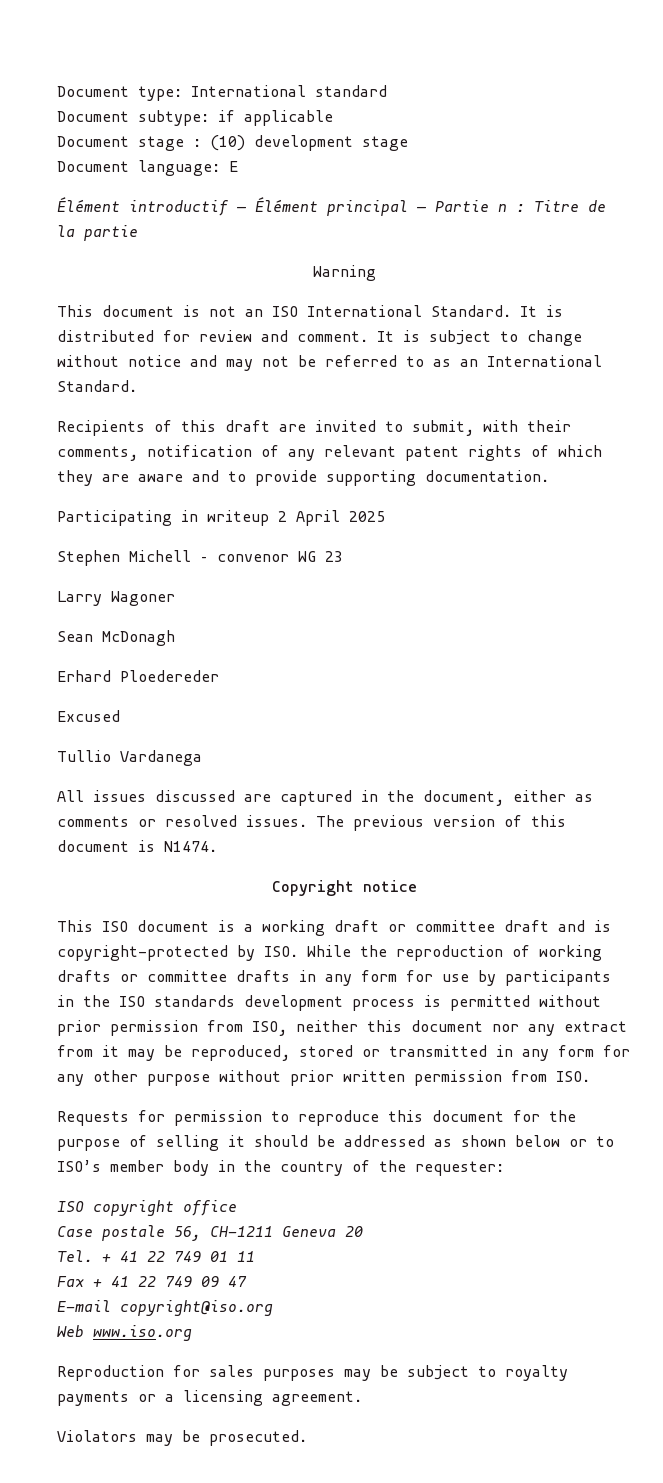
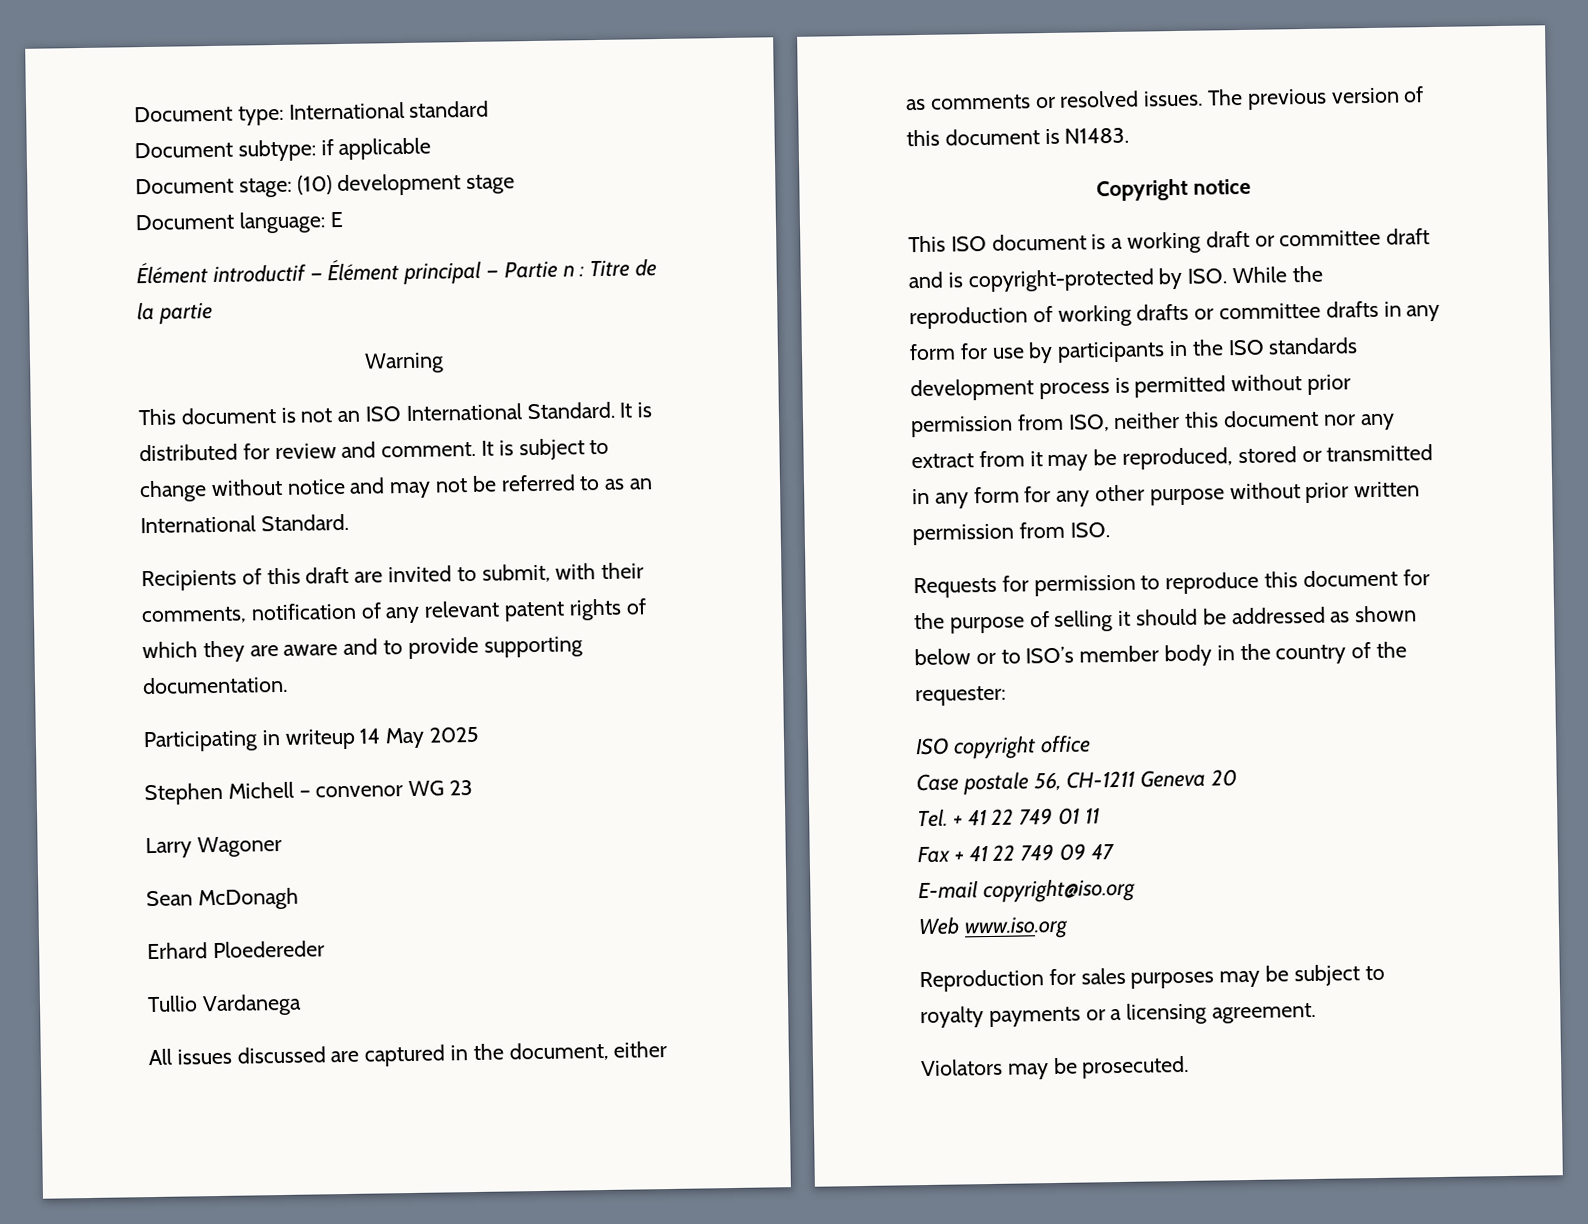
[138,136,201,151] stage : -> [238,177,292,198] stage:
[278,510,340,526] 2 April -> [359,727,426,749] 14 May
[57,710,120,722] // Excused -> (325, 949) none
[164,841,217,852] N1474. -> [1064,127,1130,144] N1483.

